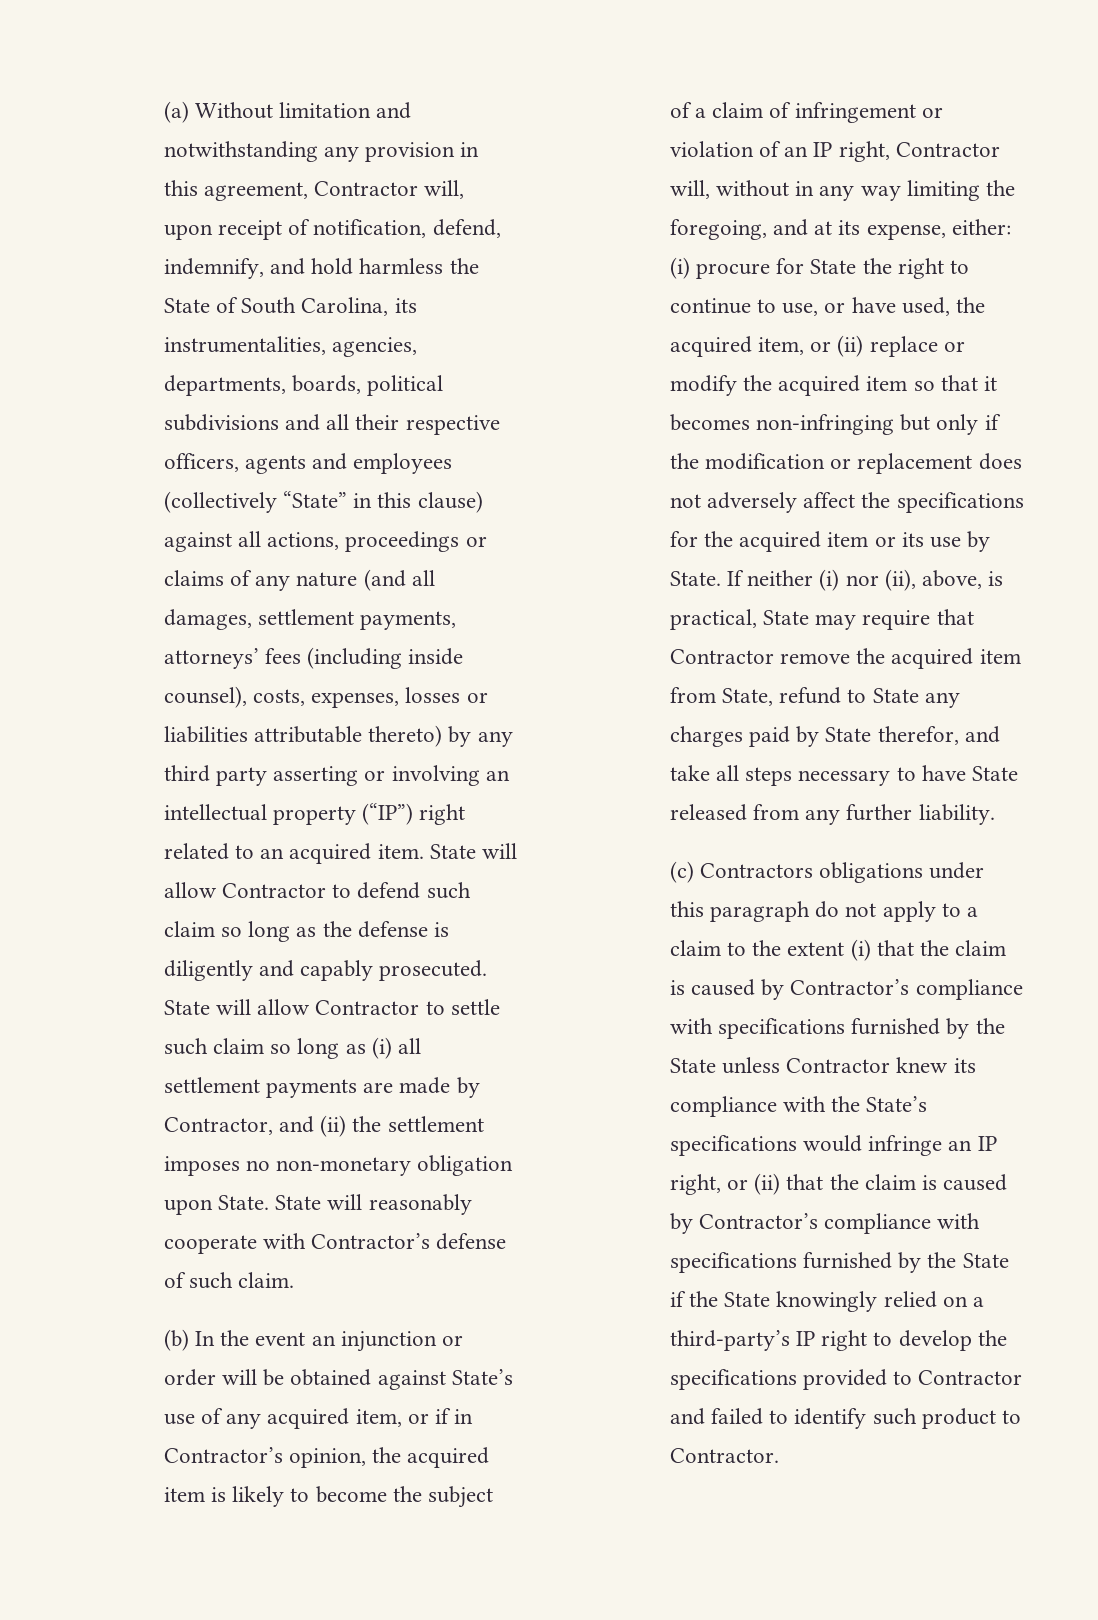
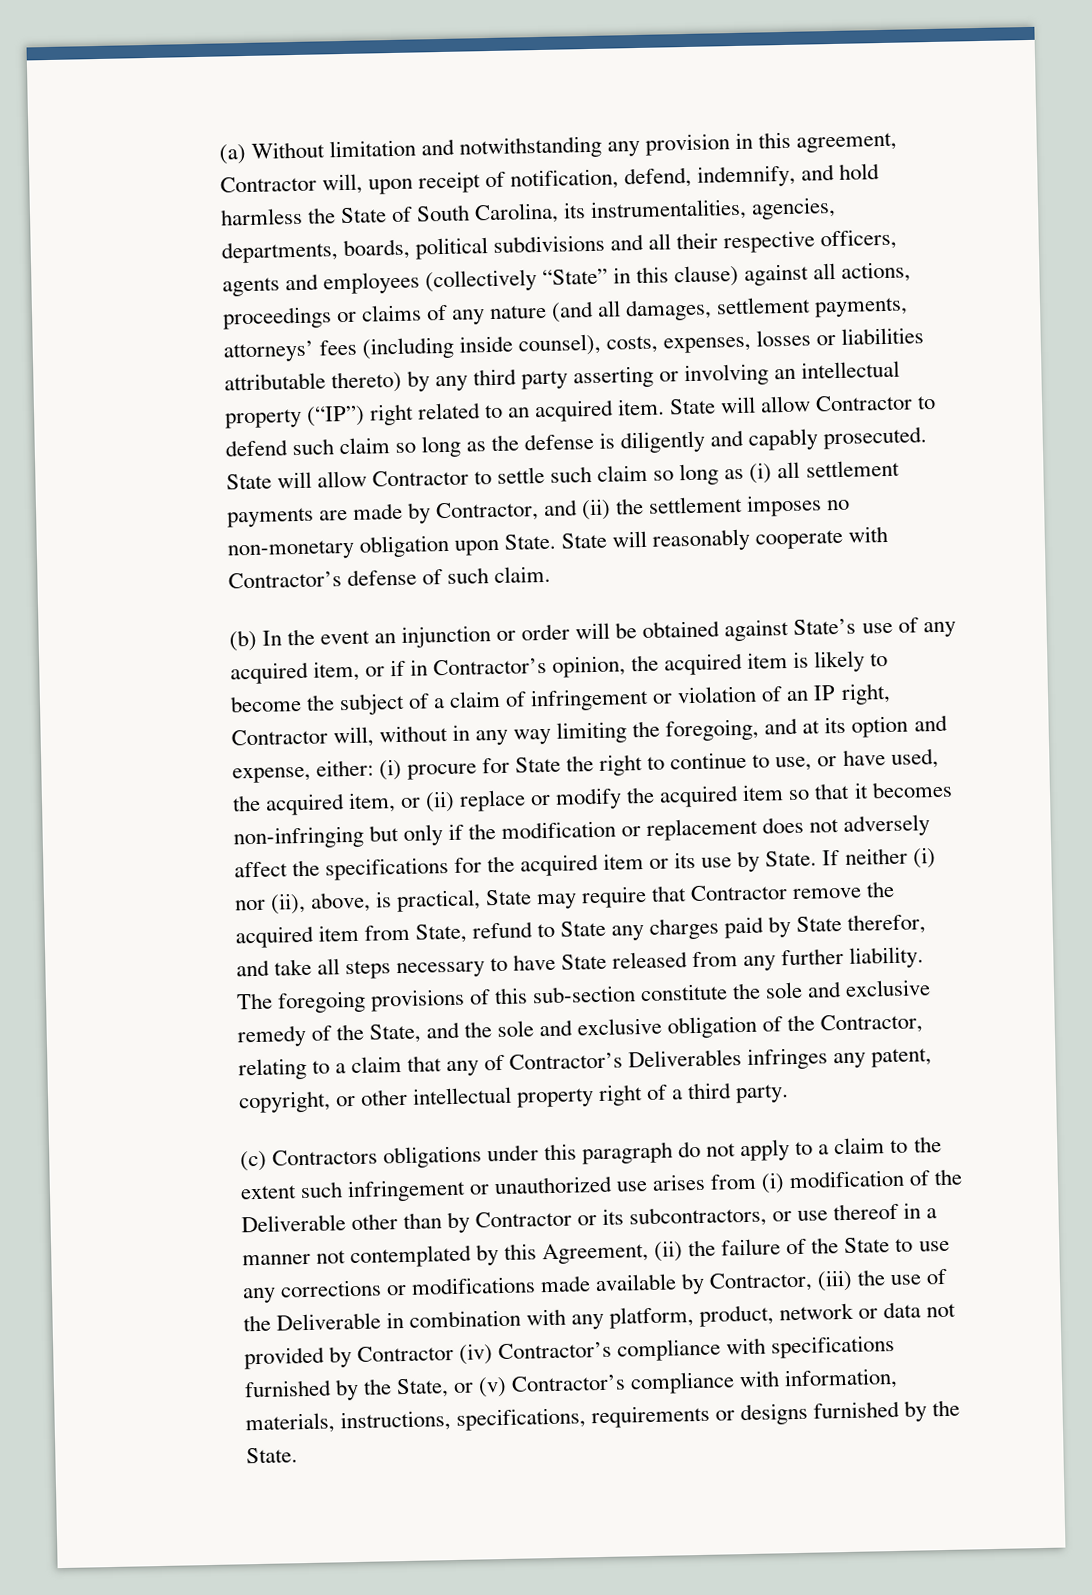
(861, 227) none -> [851,714,948,738] option and
(995, 814) none -> [235,979,932,1014] [236,1013,924,1048] [237,1047,933,1081] [237,1082,790,1114] The foregoing provisions of this sub-section constitute the sole and exclusive remedy of the State, and the sole and exclusive obligation of the Contractor, relating to a claim that any of Contractor’s Deliverables infringes any patent, copyright, or other intellectual property right of a third party.
[850,939,1007,961] [669,979,1023,1000] [669,1018,1005,1039] [669,1057,976,1074] [669,1096,928,1117] [669,1135,997,1156] [669,1173,1008,1195] [669,1213,981,1234] [669,1252,1009,1273] [669,1291,985,1312] [669,1330,1007,1351] [669,1369,1023,1390] [669,1408,1022,1429] [669,1448,779,1463] (i) that the claim is caused by Contractor’s compliance with specifications furnished by the State unless Contractor knew its compliance with the State’s specifications would infringe an IP right, or (ii) that the claim is caused by Contractor’s compliance with specifications furnished by the State if the State knowingly relied on a third-party’s IP right to develop the specifications provided to Contractor and failed to identify such product to Contractor. -> [299,1168,963,1203] [240,1202,938,1234] [241,1237,950,1269] [241,1268,949,1304] [242,1301,957,1332] [243,1334,896,1370] [243,1367,899,1401] [244,1399,961,1435] [245,1447,298,1464] such infringement or unauthorized use arises from (i) modification of the Deliverable other than by Contractor or its subcontractors, or use thereof in a manner not contemplated by this Agreement, (ii) the failure of the State to use any corrections or modifications made available by Contractor, (iii) the use of the Deliverable in combination with any platform, product, network or data not provided by Contractor (iv) Contractor’s compliance with specifications furnished by the State, or (v) Contractor’s compliance with information, materials, instructions, specifications, requirements or designs furnished by the State.

